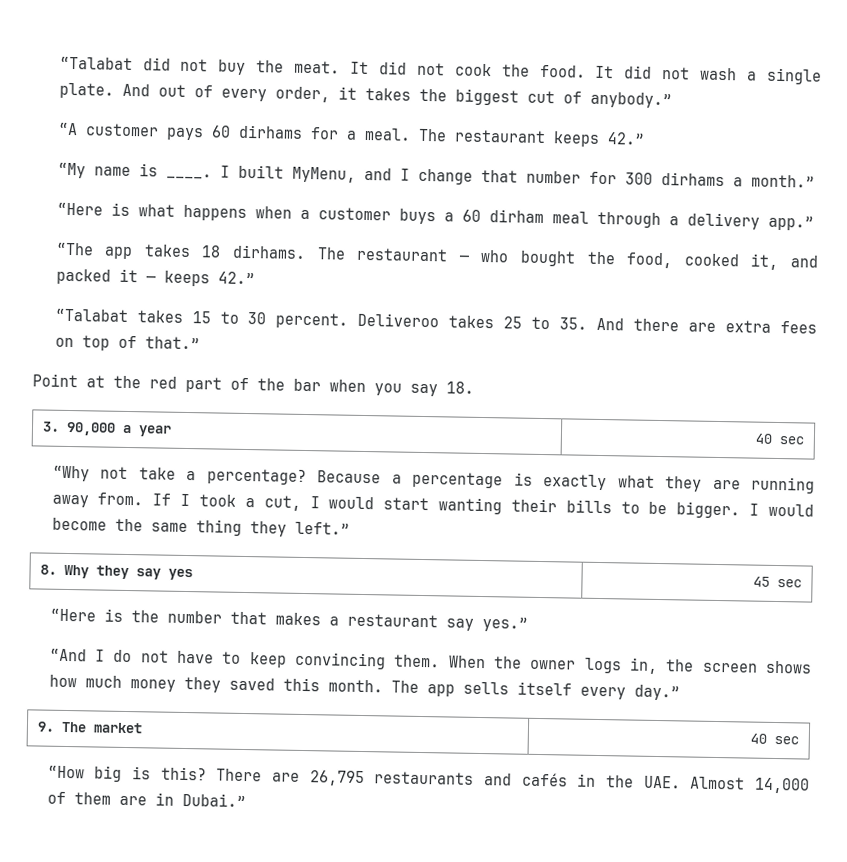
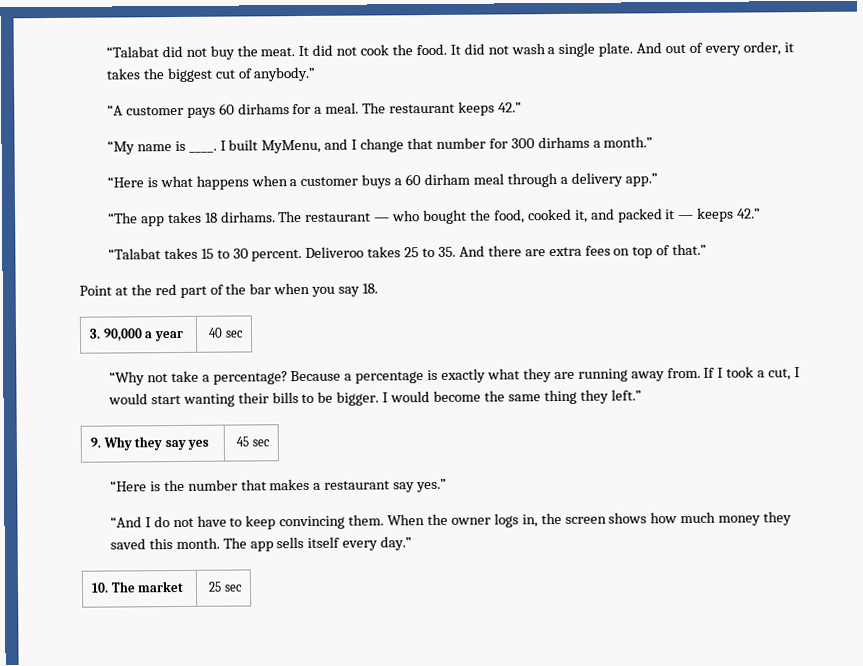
[39,564,57,575] 8. -> [90,437,102,448] 9.
[36,721,55,732] 9. -> [91,582,110,593] 10.
[750,733,800,745] [47,765,810,794] [46,791,246,808] 40 sec // “How big is this? There are 26,795 restaurants and cafés in the UAE. Almost 14,000 of them are in Dubai.” -> [208,581,243,592] 25 sec

